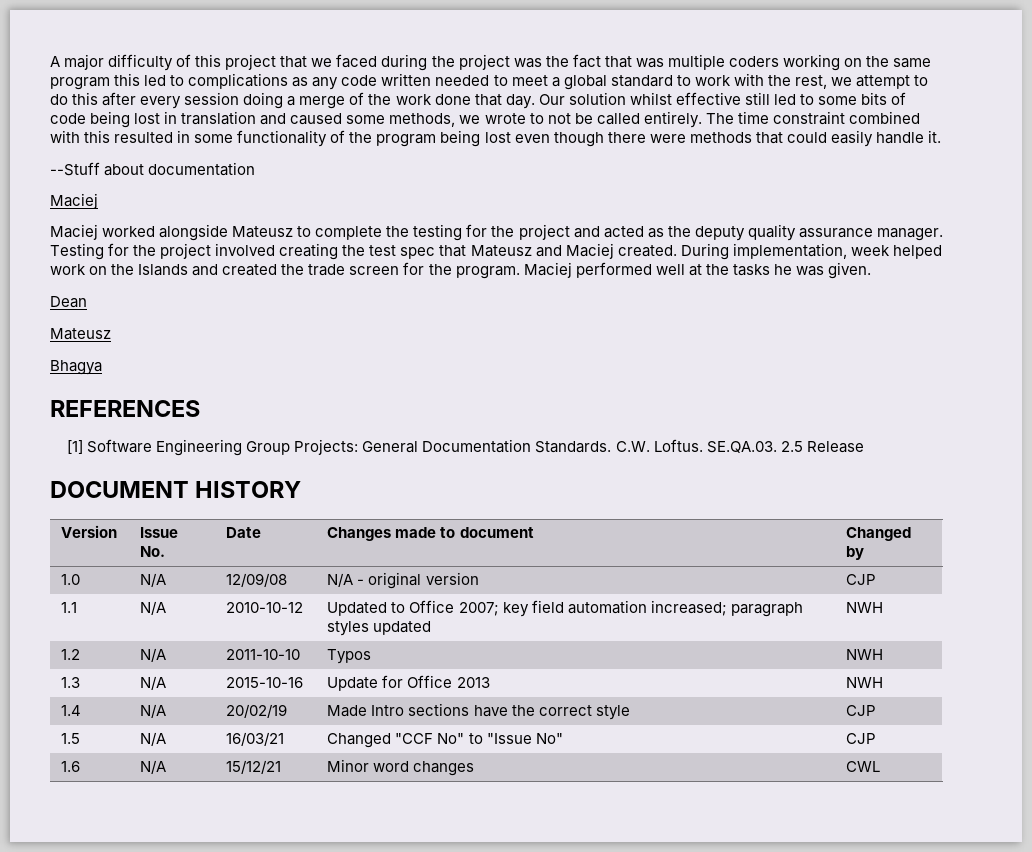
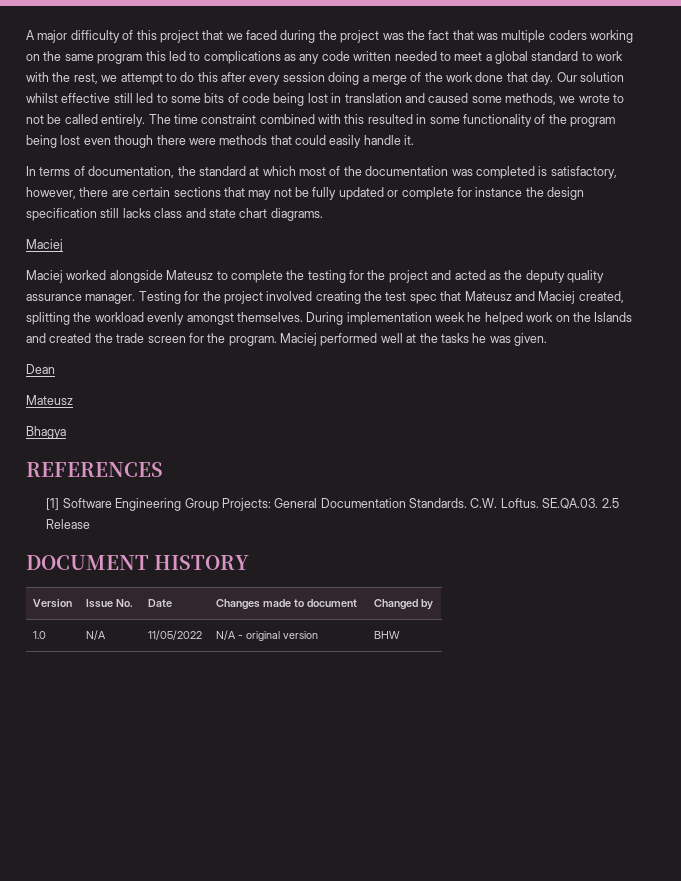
[50,162,256,176] --Stuff about documentation -> [26,166,617,179] [26,187,584,200] [26,208,323,221] In terms of documentation, the standard at which most of the documentation was completed is satisfactory, however, there are certain sections that may not be fully updated or complete for instance the design specification still lacks class and state chart diagrams.
[617,243,890,260] created. During implementation, week -> [578,291,624,303] [26,312,482,325] created, splitting the workload evenly amongst themselves. During implementation week he
[226,573,288,587] 12/09/08 -> [147,630,202,640] 11/05/2022
[846,574,877,585] [61,602,78,613] [140,601,167,615] [226,602,304,613] [327,600,803,617] [327,621,432,636] [846,602,884,613] [61,649,81,660] [140,648,167,662] [226,649,301,660] [327,649,372,664] [846,649,884,660] [61,677,81,688] [140,676,167,690] [226,677,304,688] [327,675,490,691] [846,677,884,688] [61,705,82,716] [140,704,167,718] [226,704,288,718] [327,703,630,720] [846,705,877,716] [61,733,81,744] [140,732,167,746] [226,732,285,746] [327,733,563,748] [846,733,877,744] [61,761,81,772] [140,760,167,774] [226,760,282,774] [327,759,475,776] [846,761,881,772] CJP // 1.1 | N/A | 2010-10-12 | Updated to Office 2007; key field automation increased; paragraph styles updated | NWH // 1.2 | N/A | 2011-10-10 | Typos | NWH // 1.3 | N/A | 2015-10-16 | Update for Office 2013 | NWH // 1.4 | N/A | 20/02/19 | Made Intro sections have the correct style | CJP // 1.5 | N/A | 16/03/21 | Changed "CCF No" to "Issue No" | CJP // 1.6 | N/A | 15/12/21 | Minor word changes | CWL -> [373,631,400,639] BHW

